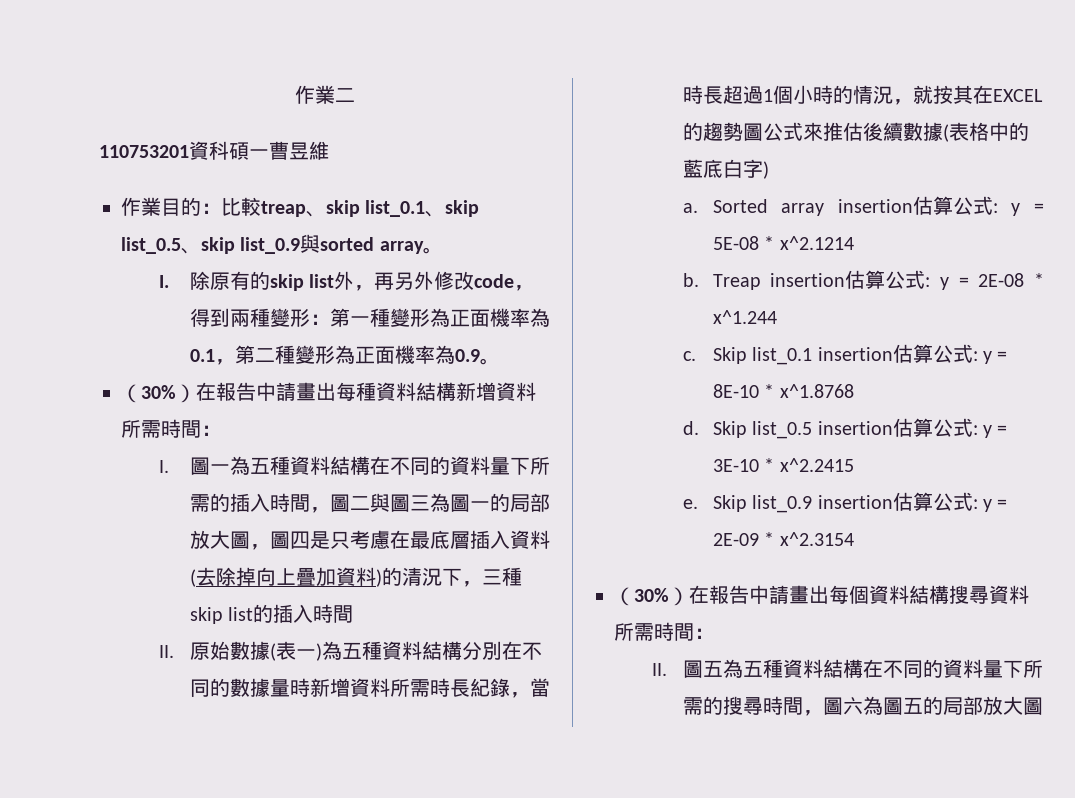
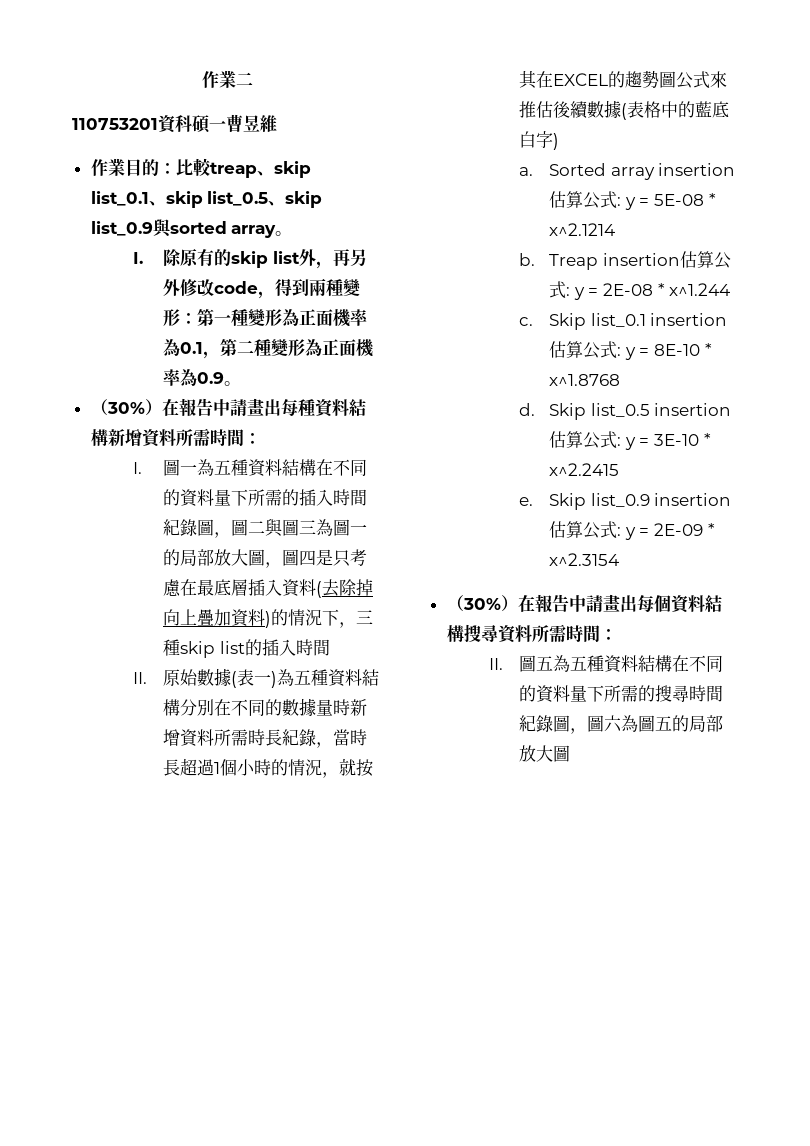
(310, 503) none -> [162,519,214,536] 紀錄圖
[401,567,422,586] 清 -> [287,609,305,626] 情
(803, 706) none -> [518,715,570,732] 紀錄圖

